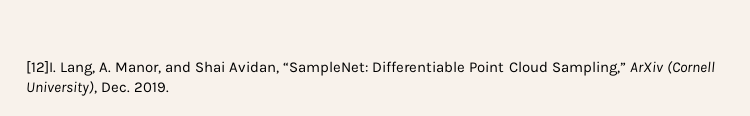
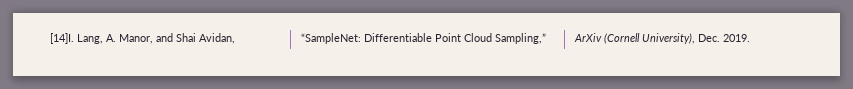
[26,61,56,74] [12]I. -> [50,33,75,44] [14]I.

